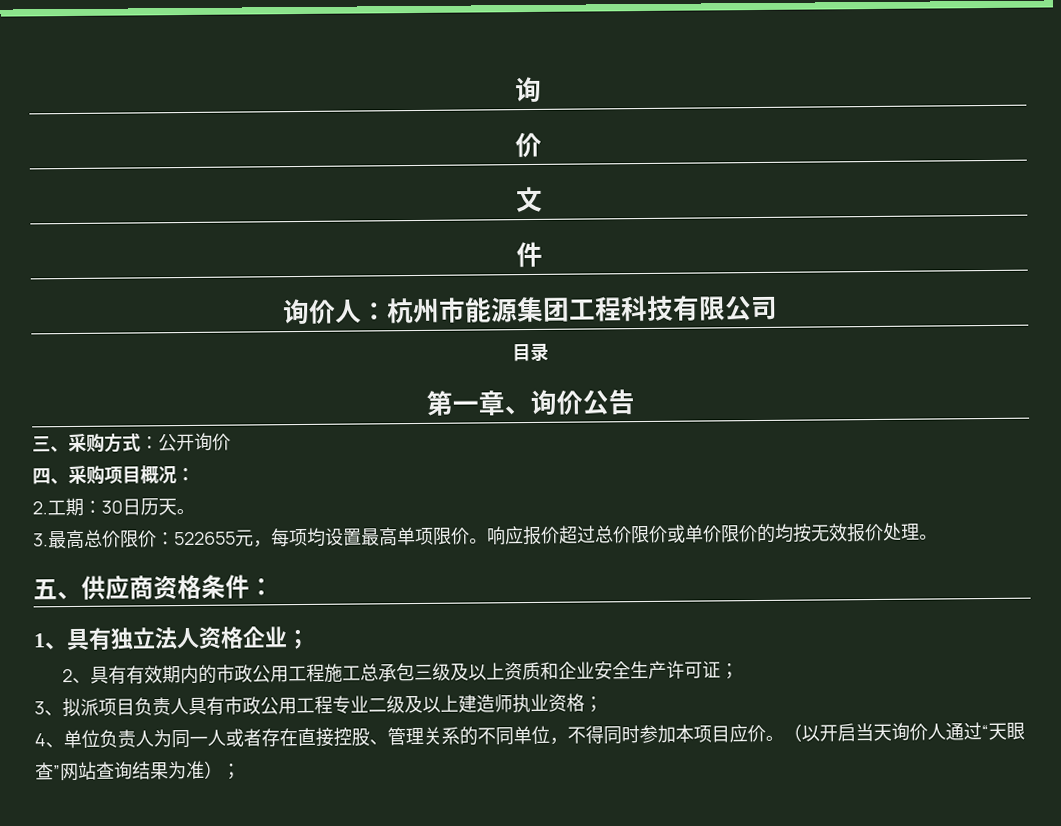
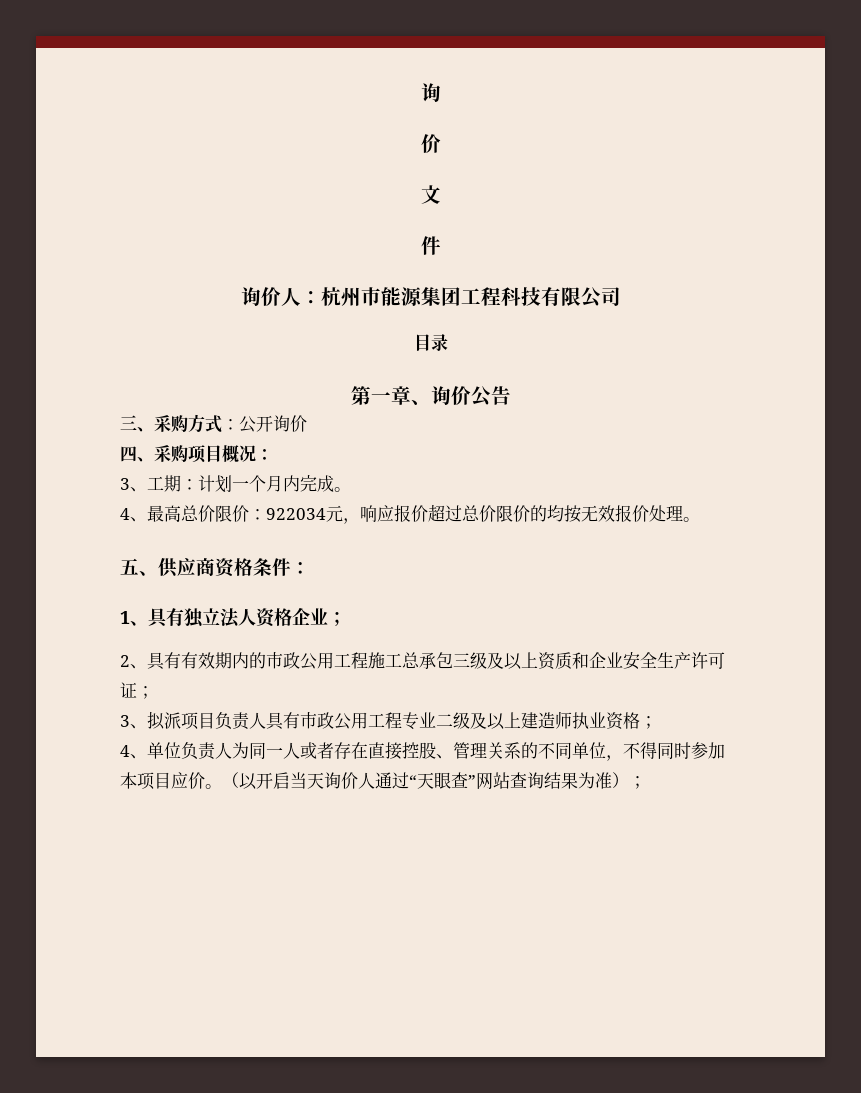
[32,497,195,517] [33,533,49,547] 2.工期：30日历天。 // 3. -> [120,475,351,493] [120,508,147,522] 3、工期：计划一个月内完成。 // 4、
[174,526,488,548] 522655元，每项均设置最高单项限价。 -> [266,505,360,524] 922034元，
[666,524,758,543] 或单价限价 -> (530, 513) none

